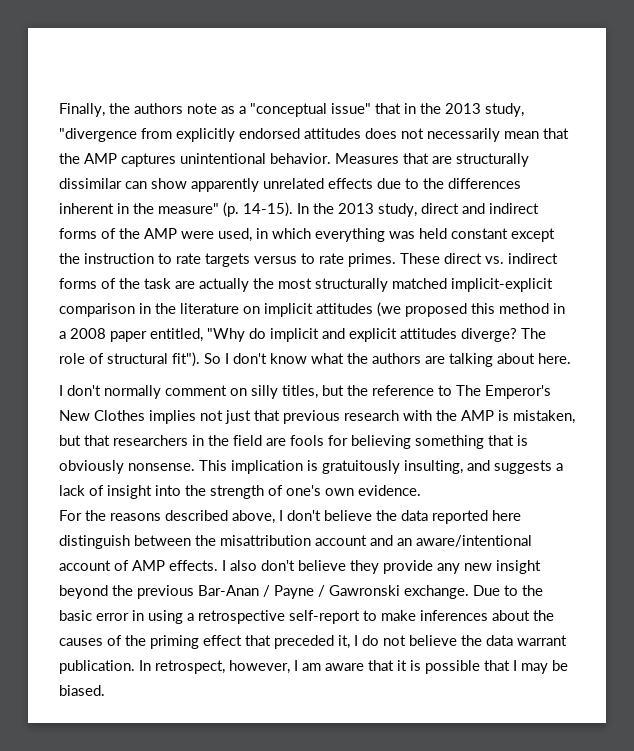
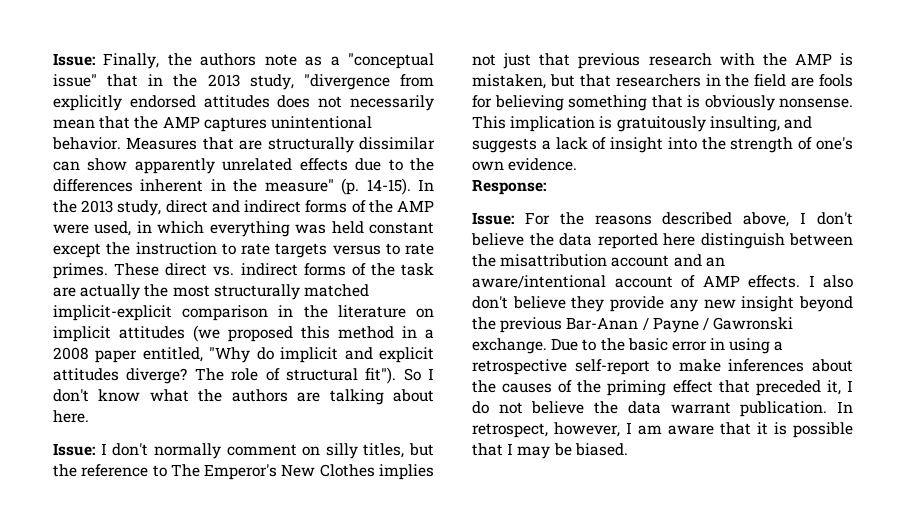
(59, 110) none -> [53,53,95,66] Issue:
(571, 358) none -> [53,443,95,456] Issue:
(421, 490) none -> [472,179,546,195] [472,212,514,225] Response: // Issue:

